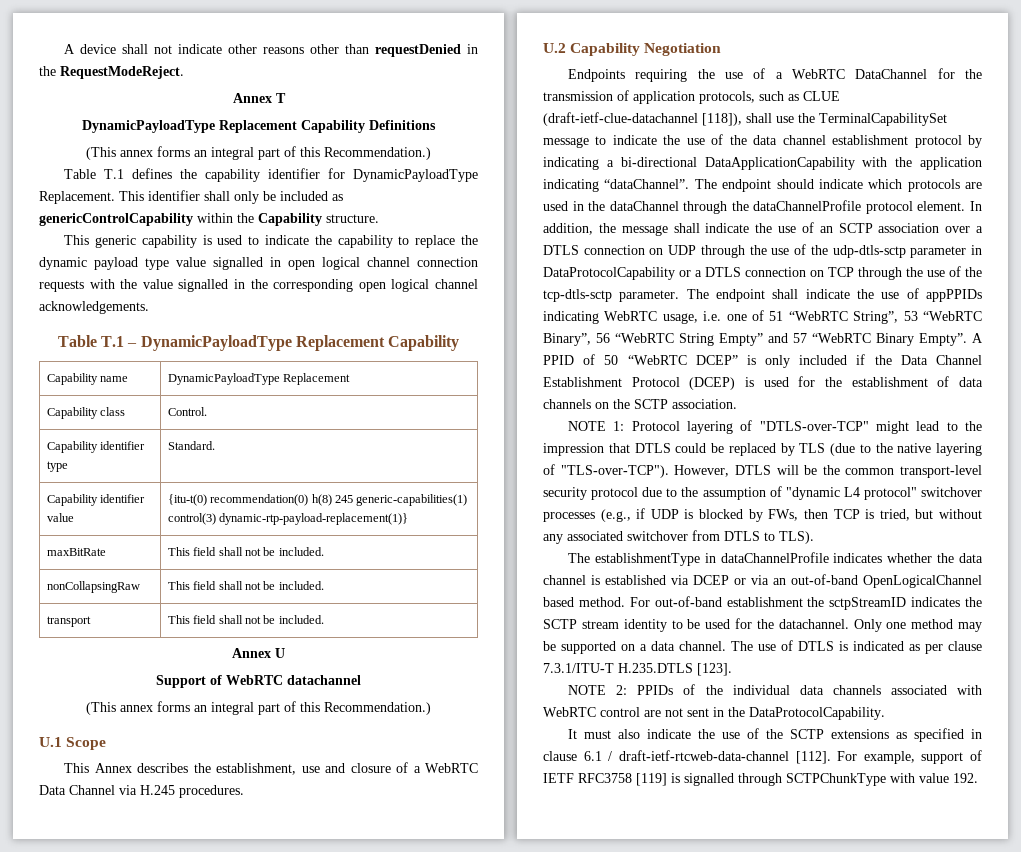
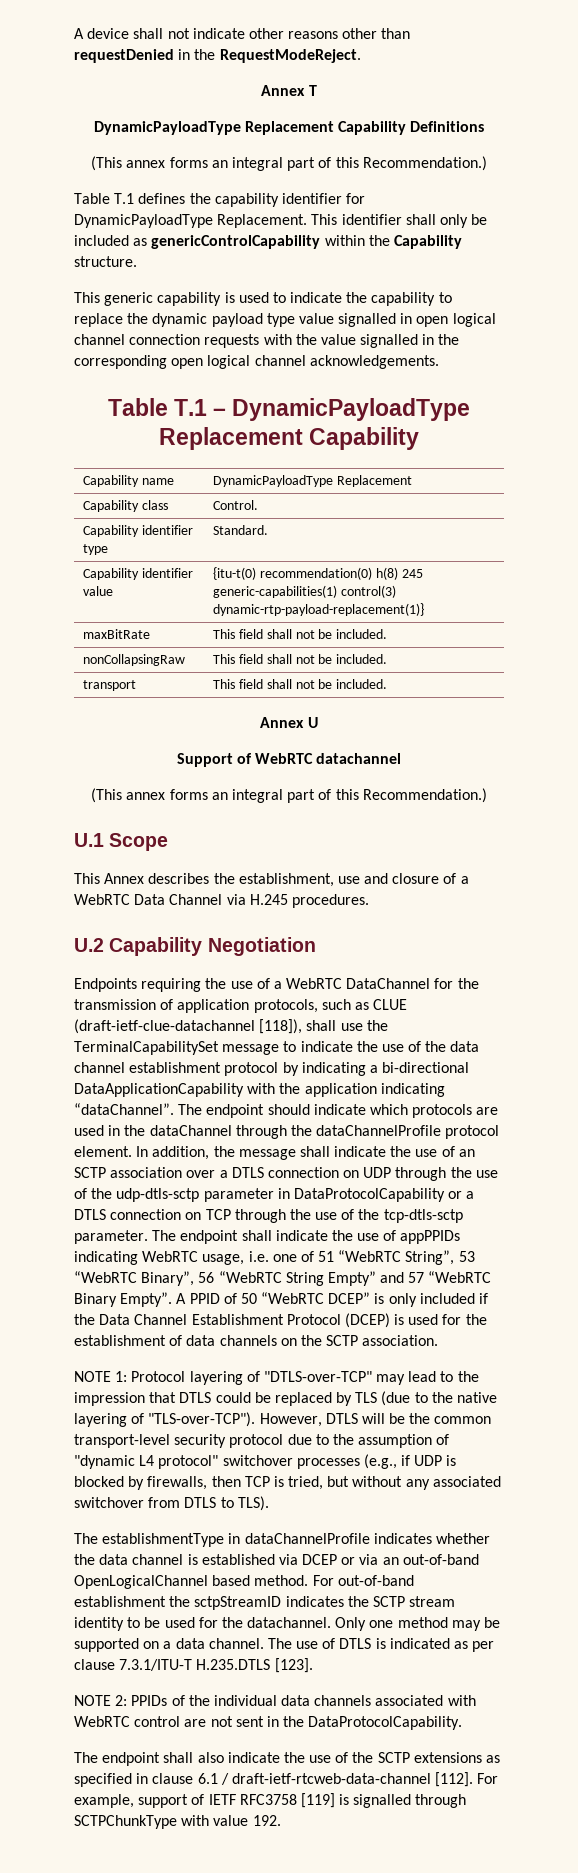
[876,421,910,434] might -> [376,1374,406,1385] may
[768,509,799,521] FWs, -> [147,1476,208,1490] firewalls,
[568,729,612,739] It must -> [74,1752,194,1766] The endpoint shall

